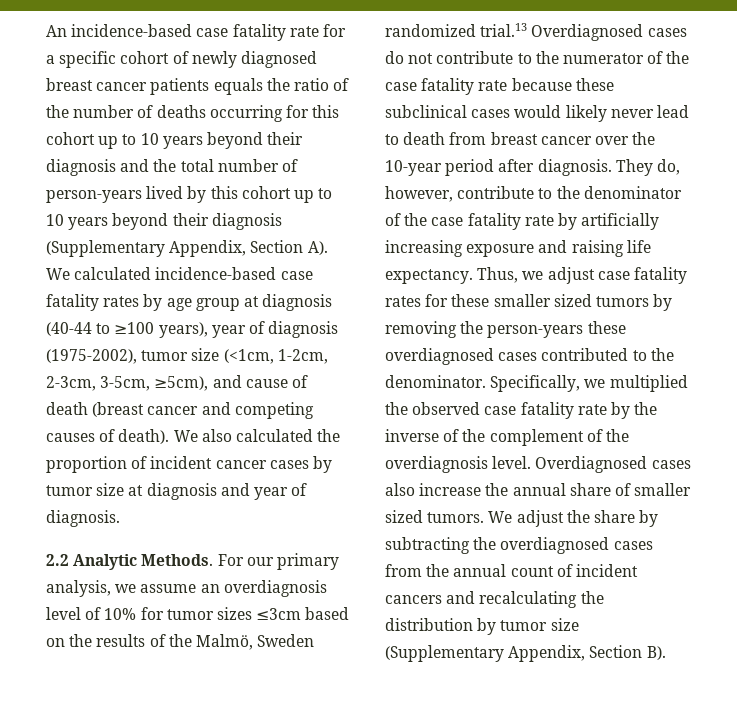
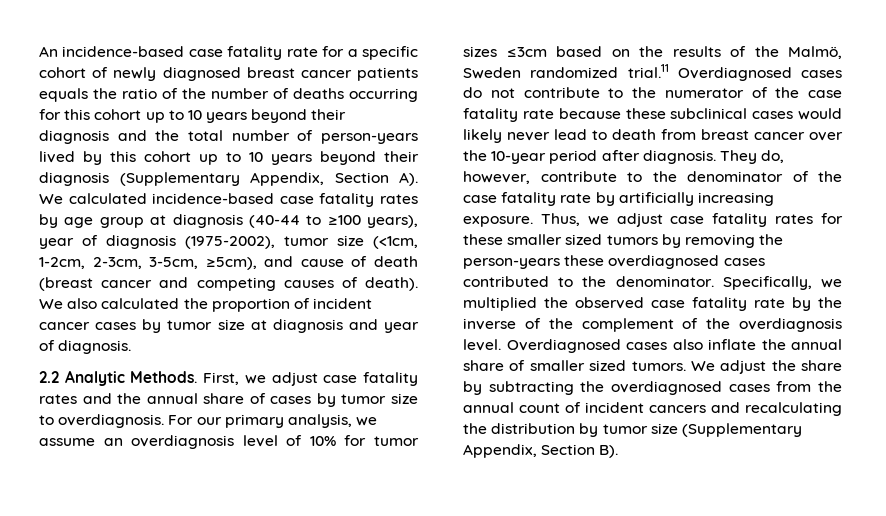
(214, 560) none -> [203,372,418,386] [39,393,418,407] [39,414,165,428] First, we adjust case fatality rates and the annual share of cases by tumor size to overdiagnosis.
[480,23,528,37] trial.13 -> [627,64,669,78] trial.11
[466,240,651,257] [385,269,473,284] exposure and raising life expectancy. -> [463,216,533,227] exposure.
[419,483,482,496] increase -> [708,339,756,350] inflate

